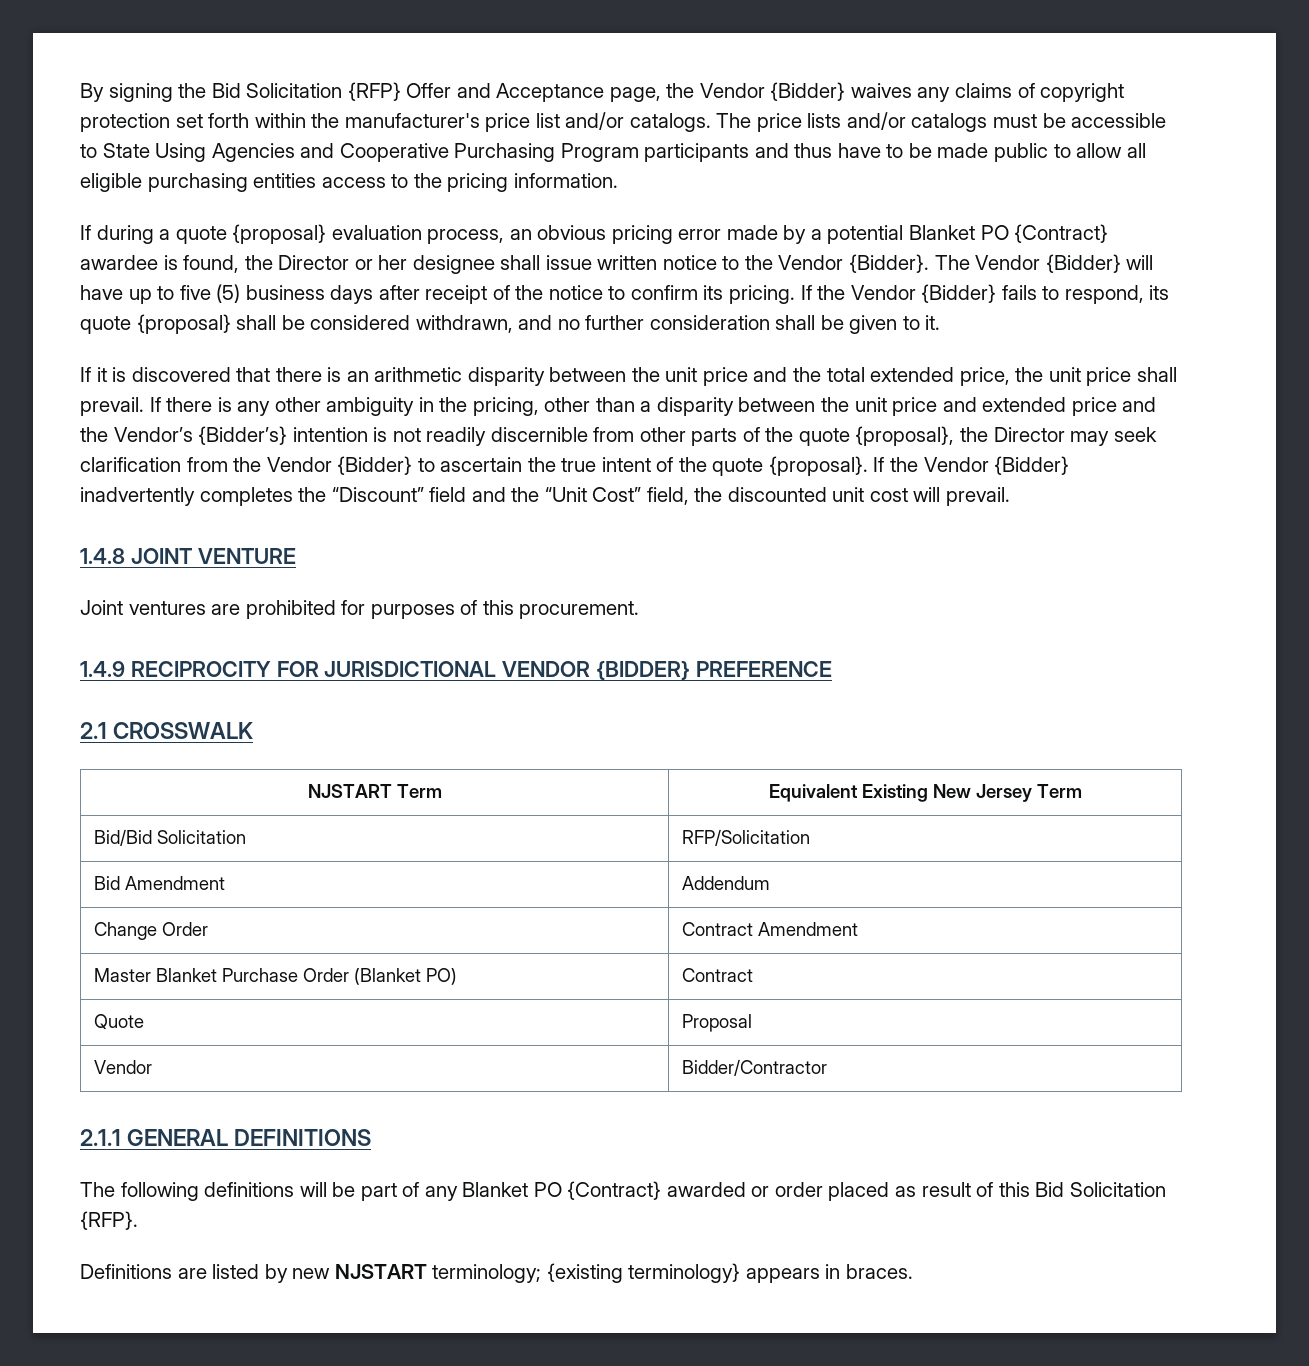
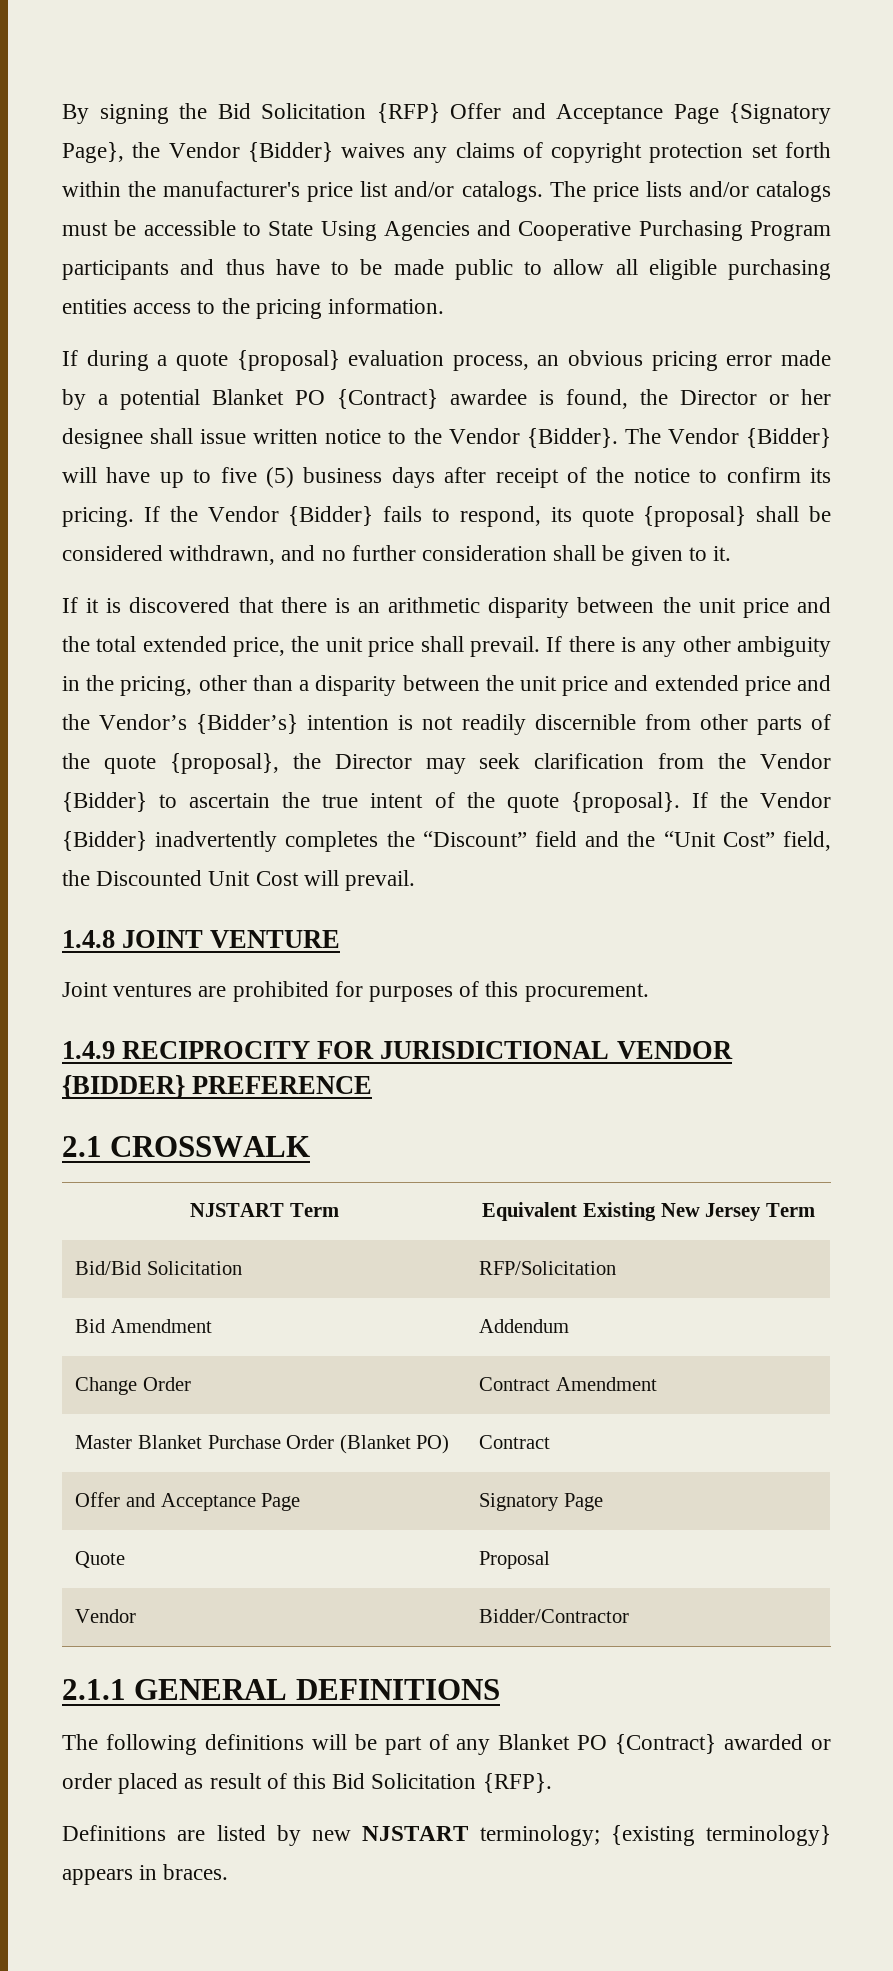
[609,87,661,102] page, -> [673,103,831,124] [62,142,124,163] Page {Signatory Page},
[727,487,908,502] discounted unit cost -> [96,870,299,886] Discounted Unit Cost
(753, 975) none -> [75,1492,301,1511] [479,1493,604,1511] // Offer and Acceptance Page | Signatory Page

